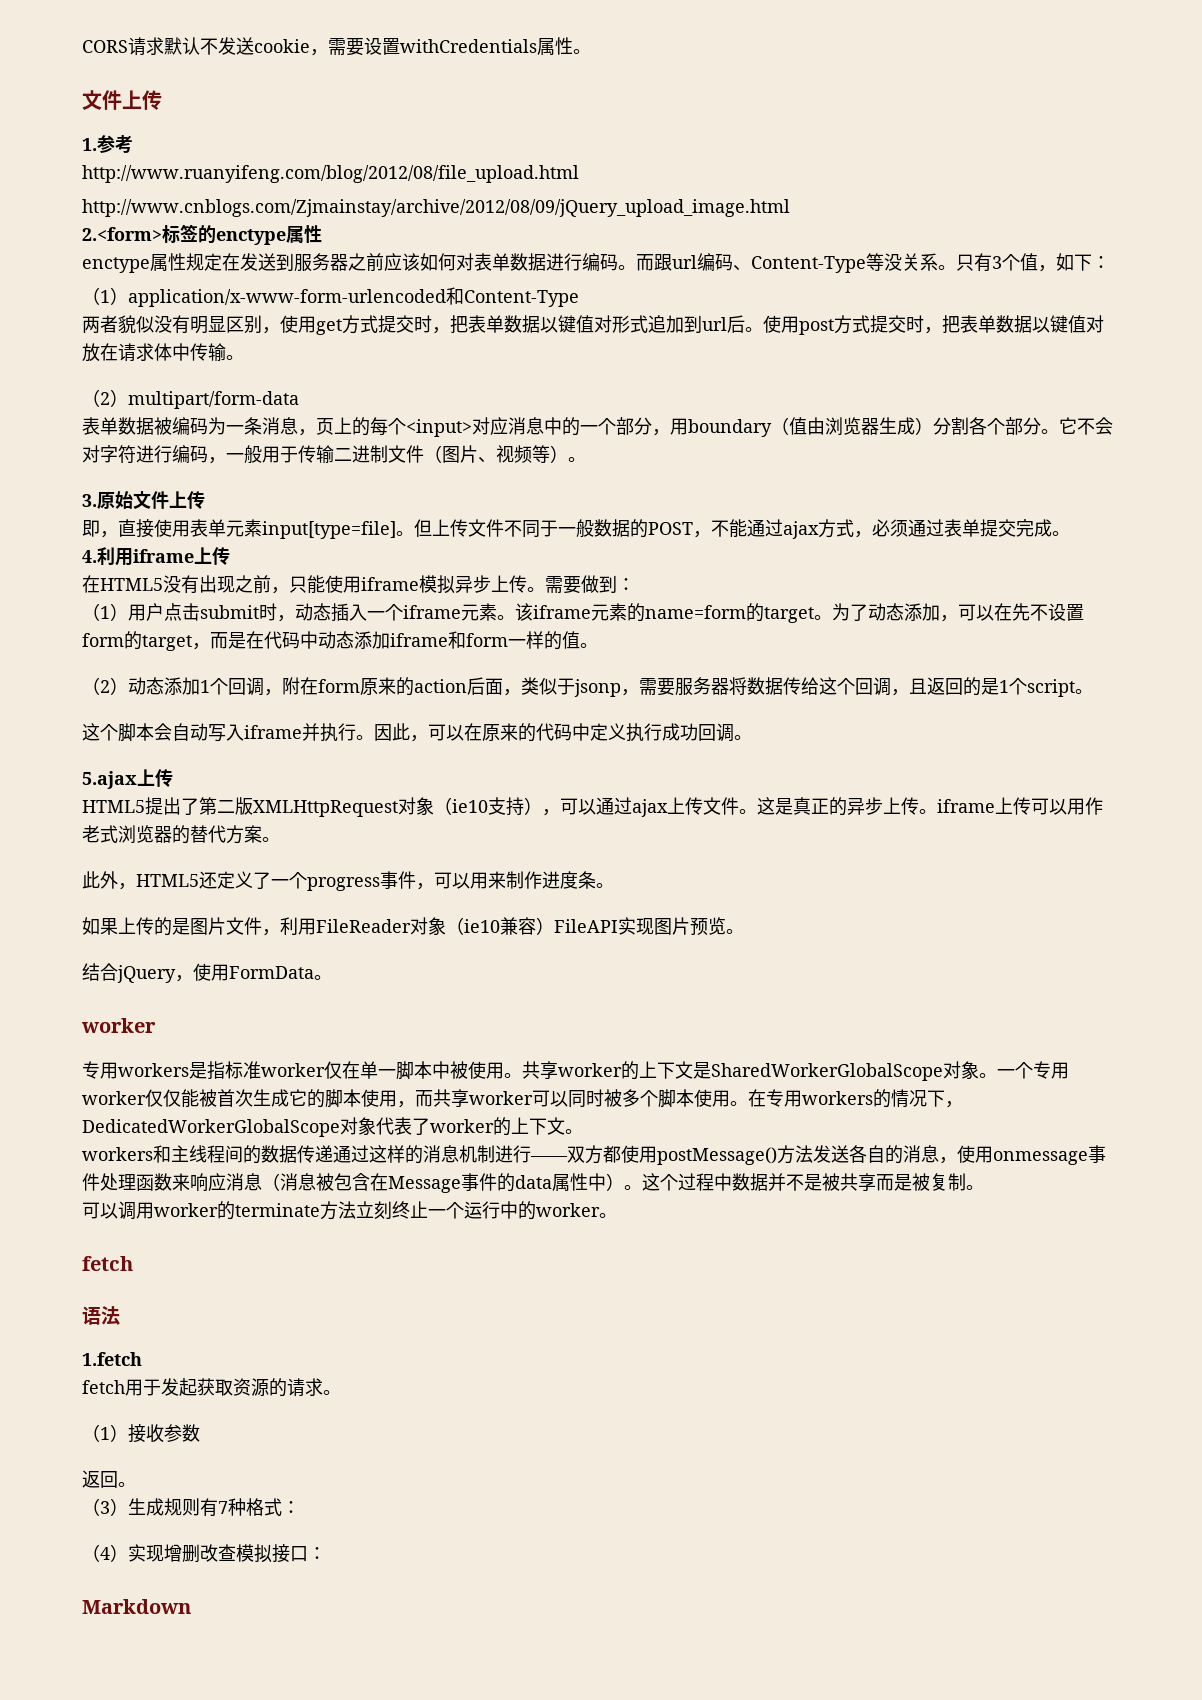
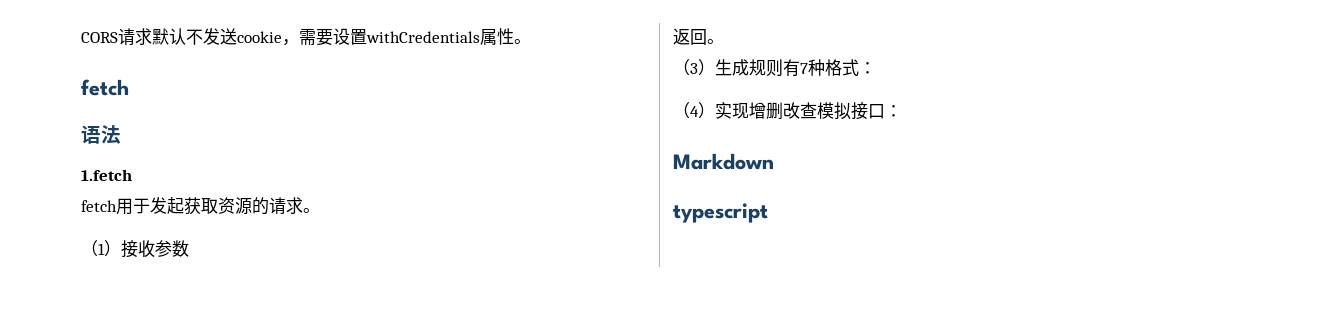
[82,90,162,110] [82,135,133,153] [82,165,579,183] [82,199,790,217] [82,224,322,245] [82,253,1110,273] [82,287,579,307] [82,315,1104,335] [82,343,244,362] [82,389,299,409] [82,417,1113,437] [82,445,586,464] [82,491,205,509] [82,519,1070,539] [82,547,230,566] [82,575,635,594] [82,603,1084,623] [82,631,598,651] [82,677,1093,697] [82,723,752,742] [82,769,173,789] [82,797,1103,817] [82,825,280,844] [82,871,614,891] [82,917,744,936] [82,963,332,983] [81,1018,156,1033] [82,1061,1069,1081] [82,1089,963,1108] [82,1117,583,1137] [82,1145,1106,1165] [82,1173,984,1193] [82,1201,617,1220] // 文件上传 // 1.参考 // http://www.ruanyifeng.com/blog/2012/08/file_upload.html // http://www.cnblogs.com/Zjmainstay/archive/2012/08/09/jQuery_upload_image.html // 2.<form>标签的enctype属性 // enctype属性规定在发送到服务器之前应该如何对表单数据进行编码。而跟url编码、Content-Type等没关系。只有3个值，如下： // （1）application/x-www-form-urlencoded和Content-Type // 两者貌似没有明显区别，使用get方式提交时，把表单数据以键值对形式追加到url后。使用post方式提交时，把表单数据以键值对放在请求体中传输。 // （2）multipart/form-data // 表单数据被编码为一条消息，页上的每个<input>对应消息中的一个部分，用boundary（值由浏览器生成）分割各个部分。它不会对字符进行编码，一般用于传输二进制文件（图片、视频等）。 // 3.原始文件上传 // 即，直接使用表单元素input[type=file]。但上传文件不同于一般数据的POST，不能通过ajax方式，必须通过表单提交完成。 // 4.利用iframe上传 // 在HTML5没有出现之前，只能使用iframe模拟异步上传。需要做到： // （1）用户点击submit时，动态插入一个iframe元素。该iframe元素的name=form的target。为了动态添加，可以在先不设置form的target，而是在代码中动态添加iframe和form一样的值。 // （2）动态添加1个回调，附在form原来的action后面，类似于jsonp，需要服务器将数据传给这个回调，且返回的是1个script。 // 这个脚本会自动写入iframe并执行。因此，可以在原来的代码中定义执行成功回调。 // 5.ajax上传 // HTML5提出了第二版XMLHttpRequest对象（ie10支持），可以通过ajax上传文件。这是真正的异步上传。iframe上传可以用作老式浏览器的替代方案。 // 此外，HTML5还定义了一个progress事件，可以用来制作进度条。 // 如果上传的是图片文件，利用FileReader对象（ie10兼容）FileAPI实现图片预览。 // 结合jQuery，使用FormData。 // worker // 专用workers是指标准worker仅在单一脚本中被使用。共享worker的上下文是SharedWorkerGlobalScope对象。一个专用worker仅仅能被首次生成它的脚本使用，而共享worker可以同时被多个脚本使用。在专用workers的情况下，DedicatedWorkerGlobalScope对象代表了worker的上下文。 // workers和主线程间的数据传递通过这样的消息机制进行——双方都使用postMessage()方法发送各自的消息，使用onmessage事件处理函数来响应消息（消息被包含在Message事件的data属性中）。这个过程中数据并不是被共享而是被复制。 // 可以调用worker的terminate方法立刻终止一个运行中的worker。 -> (531, 41) none
(191, 1606) none -> [673,203,768,223] // typescript

